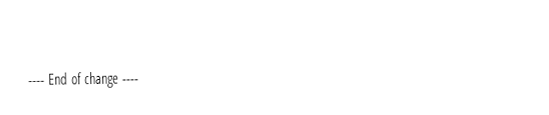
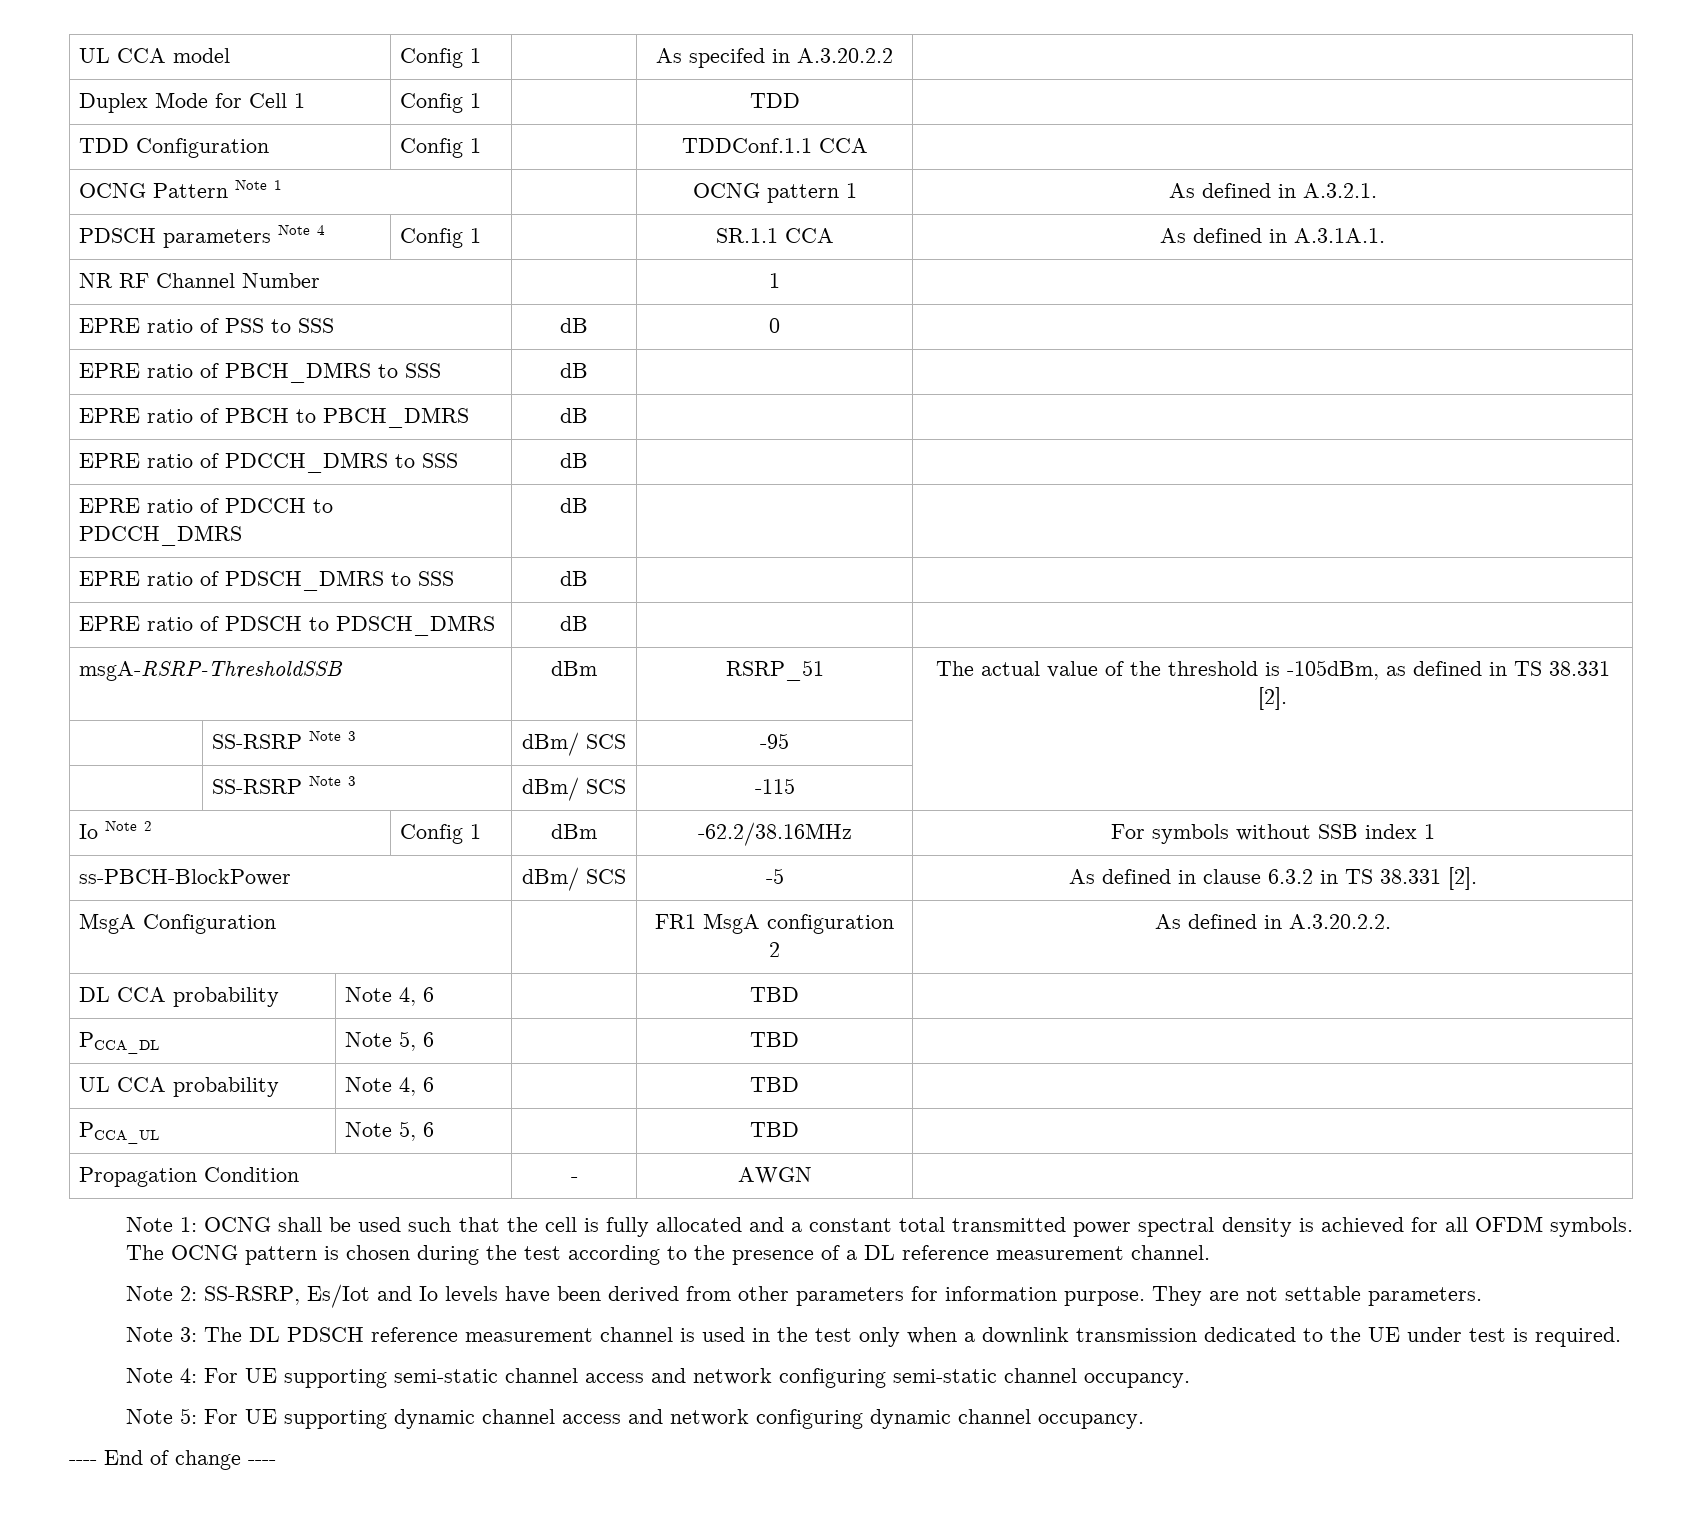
(28, 83) none -> [79,48,231,63] [400,48,482,68] [656,48,893,68] [79,92,306,113] [400,93,482,113] [749,93,800,108] [79,138,270,158] [400,138,482,158] [681,138,868,153] [79,179,283,198] [692,183,857,203] [1168,183,1377,198] [79,224,326,248] [400,228,482,248] [715,228,834,243] [1160,228,1385,243] [79,273,321,288] [769,273,780,288] [79,318,335,333] [560,318,588,333] [769,318,780,333] [79,362,442,383] [560,363,588,378] [79,407,470,428] [560,408,588,423] [79,452,459,473] [560,453,588,468] [79,498,334,513] [79,525,243,546] [560,498,588,513] [79,570,455,591] [560,571,588,586] [79,615,496,636] [560,616,588,631] [79,661,344,681] [551,661,597,676] [725,660,824,681] [935,660,1610,680] [1258,687,1287,710] [212,730,357,749] [522,732,626,756] [760,733,789,749] [212,775,357,794] [522,777,626,801] [754,778,795,794] [79,820,153,839] [400,824,482,844] [551,824,597,839] [697,822,852,846] [1110,824,1435,844] [79,869,292,886] [522,867,626,891] [765,868,784,884] [1068,867,1477,890] [79,913,277,934] [655,913,894,934] [769,942,780,957] [1154,914,1391,929] [79,987,280,1007] [345,987,435,1006] [750,987,799,1002] [79,1032,160,1054] [345,1031,435,1051] [750,1032,799,1047] [79,1077,280,1097] [345,1077,435,1096] [750,1077,799,1092] [79,1122,160,1144] [345,1121,435,1141] [750,1122,799,1137] [79,1167,300,1187] [570,1177,578,1182] [737,1167,812,1184] [125,1216,1634,1237] [125,1245,1210,1265] [125,1284,1482,1308] [125,1327,1621,1347] [125,1368,1190,1388] [125,1408,1144,1429] UL CCA model | Config 1 | | As specifed in A.3.20.2.2 | // Duplex Mode for Cell 1 | Config 1 | | TDD | // TDD Configuration | Config 1 | | TDDConf.1.1 CCA | // OCNG Pattern Note 1 | | OCNG pattern 1 | As defined in A.3.2.1. // PDSCH parameters Note 4 | Config 1 | | SR.1.1 CCA | As defined in A.3.1A.1. // NR RF Channel Number | | 1 | // EPRE ratio of PSS to SSS | dB | 0 | // EPRE ratio of PBCH_DMRS to SSS | dB | | // EPRE ratio of PBCH to PBCH_DMRS | dB | | // EPRE ratio of PDCCH_DMRS to SSS | dB | | // EPRE ratio of PDCCH to PDCCH_DMRS | dB | | // EPRE ratio of PDSCH_DMRS to SSS | dB | | // EPRE ratio of PDSCH to PDSCH_DMRS | dB | | // msgA-RSRP-ThresholdSSB | dBm | RSRP_51 | The actual value of the threshold is -105dBm, as defined in TS 38.331 [2]. // | SS-RSRP Note 3 | dBm/ SCS | -95 | // | SS-RSRP Note 3 | dBm/ SCS | -115 | // Io Note 2 | Config 1 | dBm | -62.2/38.16MHz | For symbols without SSB index 1 // ss-PBCH-BlockPower | dBm/ SCS | -5 | As defined in clause 6.3.2 in TS 38.331 [2]. // MsgA Configuration | | FR1 MsgA configuration 2 | As defined in A.3.20.2.2. // DL CCA probability | Note 4, 6 | | TBD | // PCCA_DL | Note 5, 6 | | TBD | // UL CCA probability | Note 4, 6 | | TBD | // PCCA_UL | Note 5, 6 | | TBD | // Propagation Condition | - | AWGN | // Note 1: OCNG shall be used such that the cell is fully allocated and a constant total transmitted power spectral density is achieved for all OFDM symbols. The OCNG pattern is chosen during the test according to the presence of a DL reference measurement channel. // Note 2: SS-RSRP, Es/Iot and Io levels have been derived from other parameters for information purpose. They are not settable parameters. // Note 3: The DL PDSCH reference measurement channel is used in the test only when a downlink transmission dedicated to the UE under test is required. // Note 4: For UE supporting semi-static channel access and network configuring semi-static channel occupancy. // Note 5: For UE supporting dynamic channel access and network configuring dynamic channel occupancy. //

